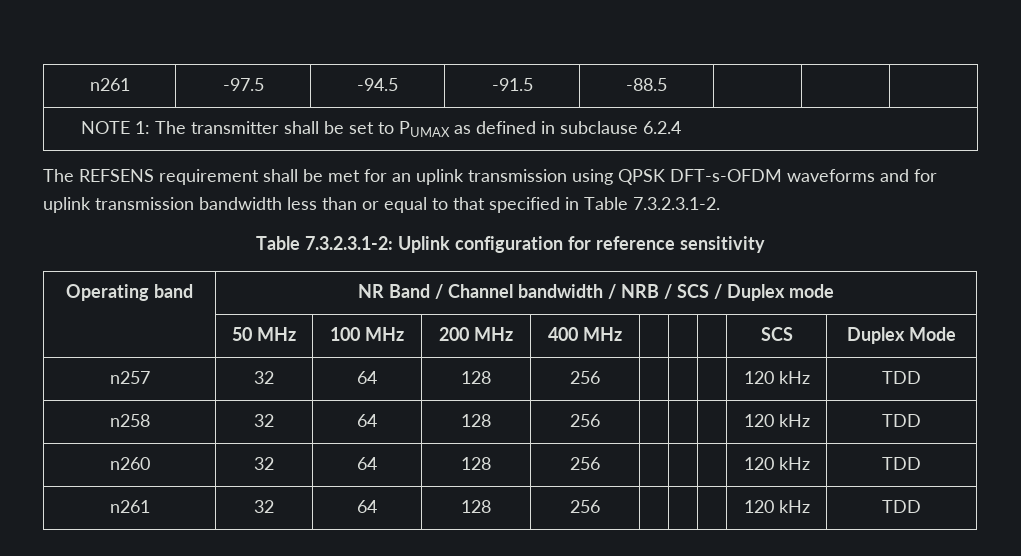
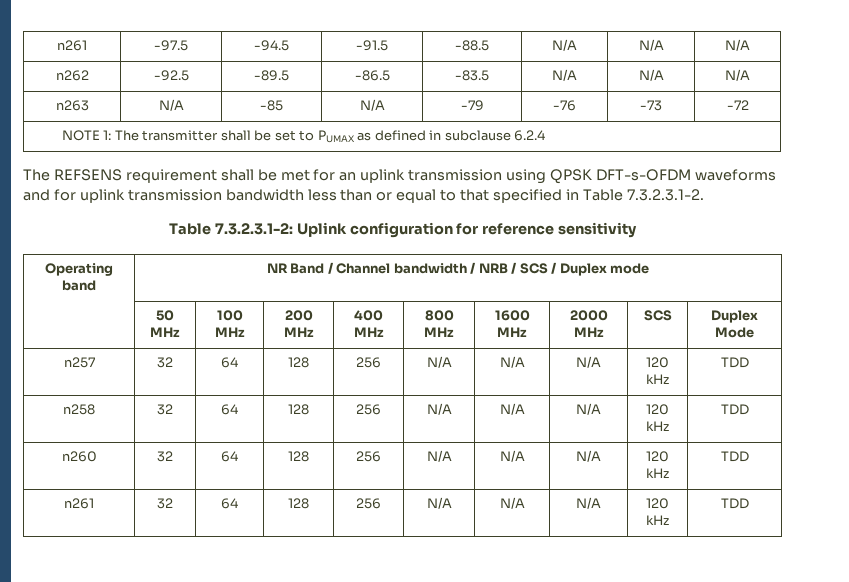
(667, 84) | | -> [552,39,577,51] [638,39,664,51] [725,39,750,51] [55,70,89,81] [153,70,189,81] [254,70,289,81] [354,70,390,81] [455,70,489,81] [552,69,577,81] [638,69,664,81] [725,69,750,81] [55,100,89,111] [158,99,184,111] [260,100,283,111] [359,99,385,111] [460,100,484,111] [553,100,576,111] [640,100,662,111] [726,100,749,110] N/A | N/A | N/A // n262 | -92.5 | -89.5 | -86.5 | -83.5 | N/A | N/A | N/A // n263 | N/A | -85 | N/A | -79 | -76 | -73 | -72
(622, 334) | | -> [424,310,454,321] [424,327,454,337] [494,310,530,321] [497,327,527,337] [569,310,608,321] [573,327,604,337] 800 MHz | 1600 MHz | 2000 MHz
(600, 377) | | -> [426,356,452,368] [499,356,525,368] [576,356,601,368] N/A | N/A | N/A
(600, 420) | | -> [426,403,452,415] [499,403,525,415] [576,403,601,415] N/A | N/A | N/A
(600, 463) | | -> [426,450,452,462] [499,450,525,462] [576,450,601,462] N/A | N/A | N/A
(600, 506) | | -> [426,497,452,509] [499,497,525,509] [576,497,601,509] N/A | N/A | N/A

